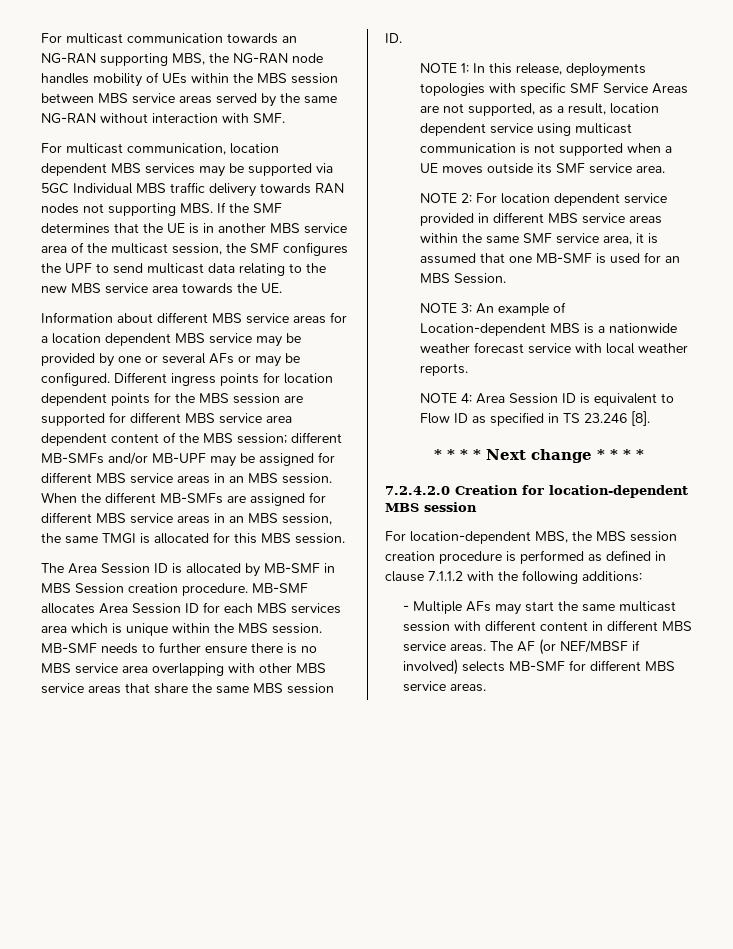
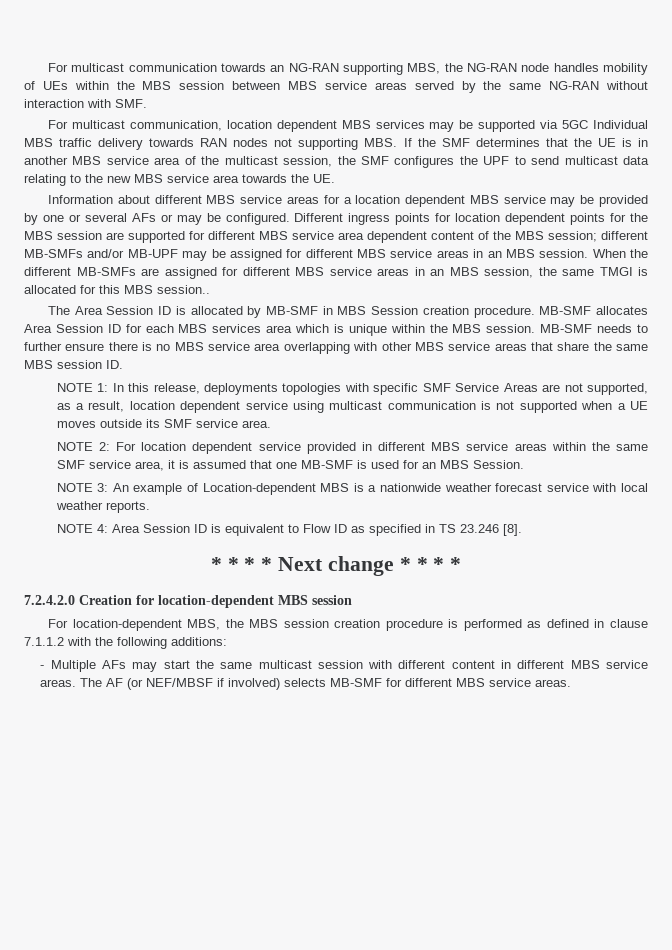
[295,533,345,544] session. -> [157,285,210,294] session..

